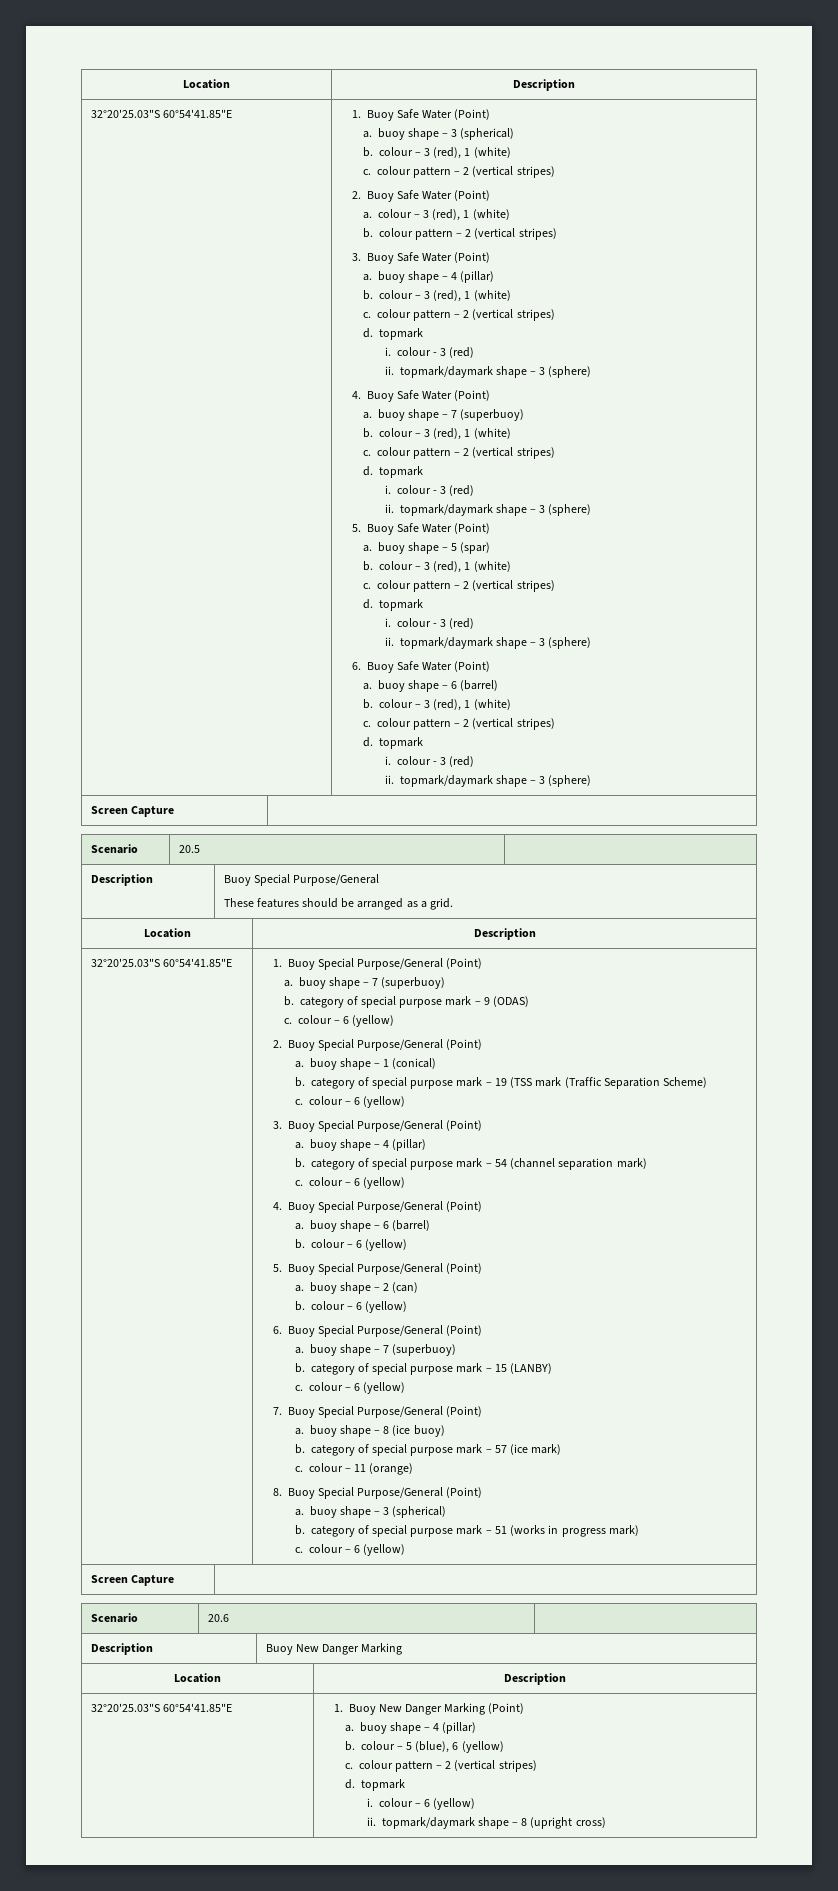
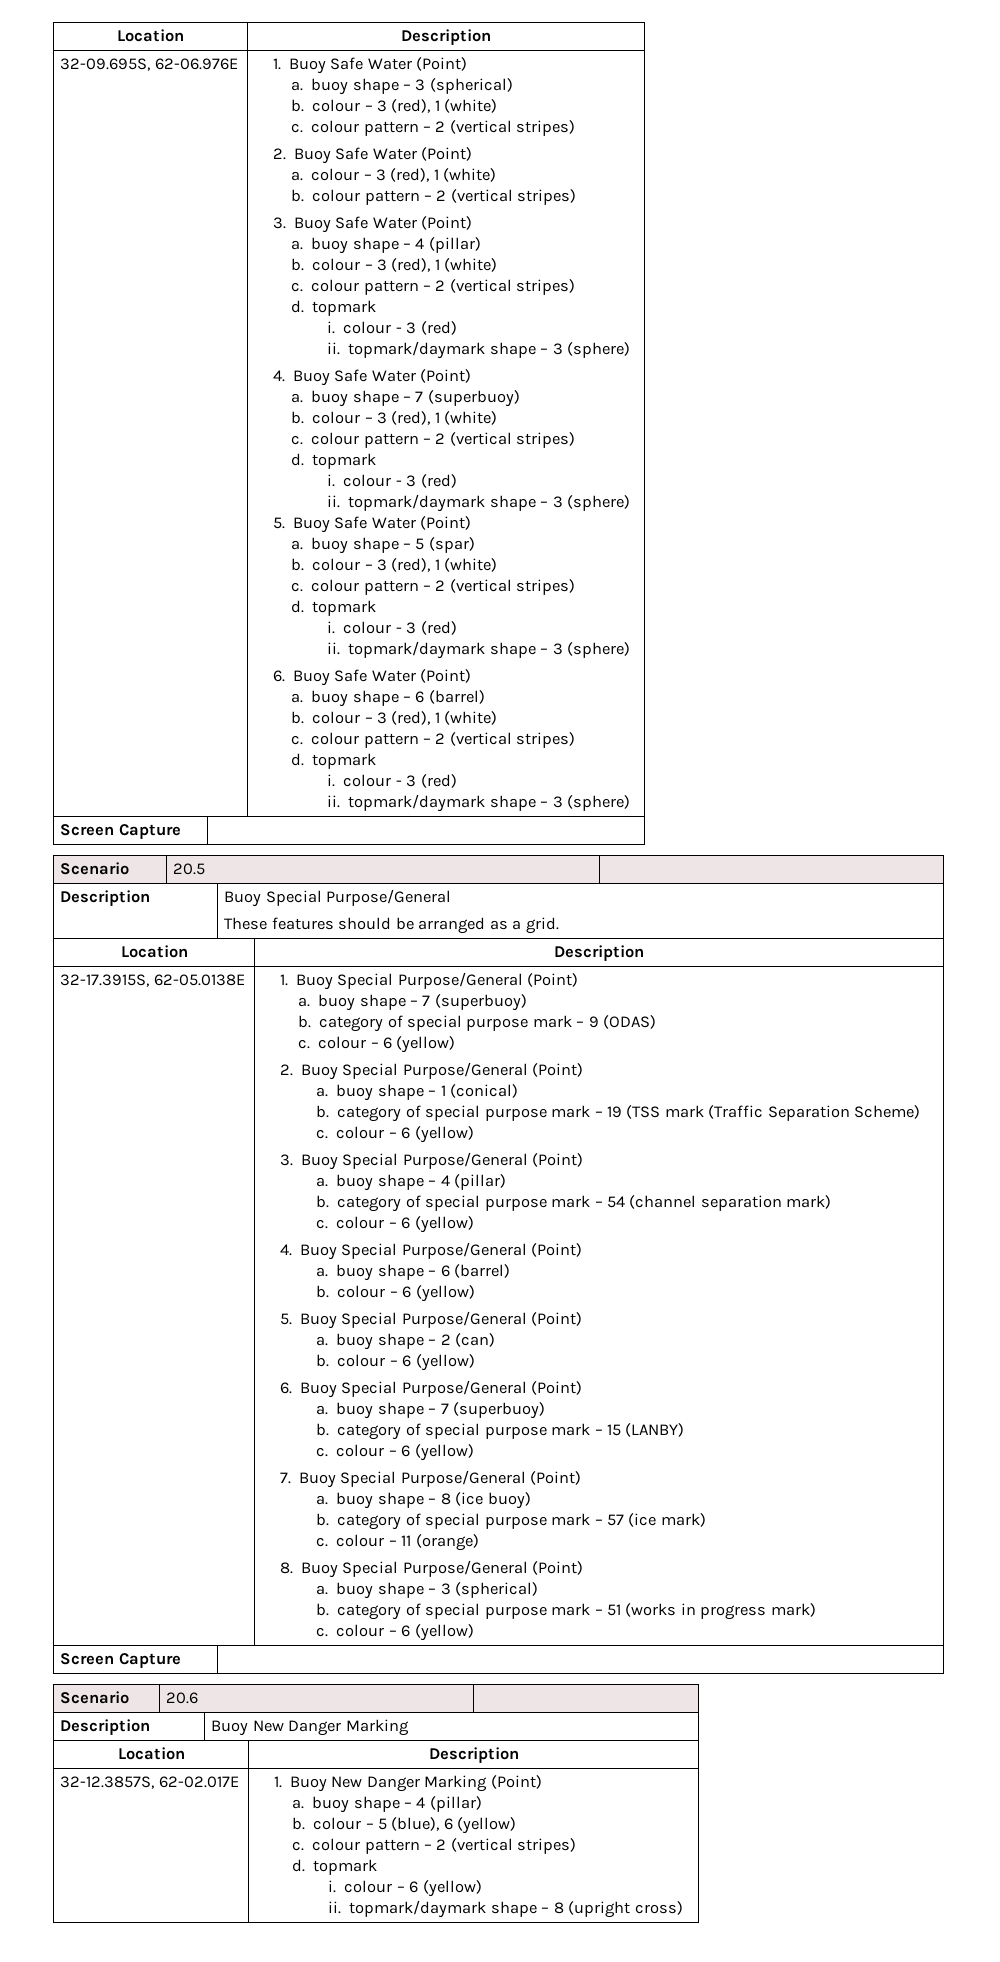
[183,79,230,89] [513,79,575,91] [90,109,232,118] Location | Description // 32°20'25.03"S 60°54'41.85"E -> [117,29,184,42] [401,29,491,45] [60,58,238,71] Location | Description // 32-09.695S, 62-06.976E
[90,958,232,967] 32°20'25.03"S 60°54'41.85"E -> [60,974,245,987] 32-17.3915S, 62-05.0138E
[90,1703,232,1712] 32°20'25.03"S 60°54'41.85"E -> [60,1776,239,1789] 32-12.3857S, 62-02.017E

